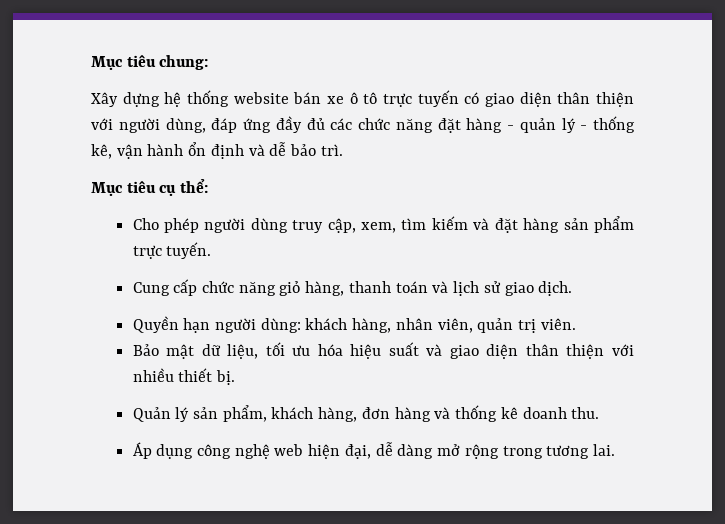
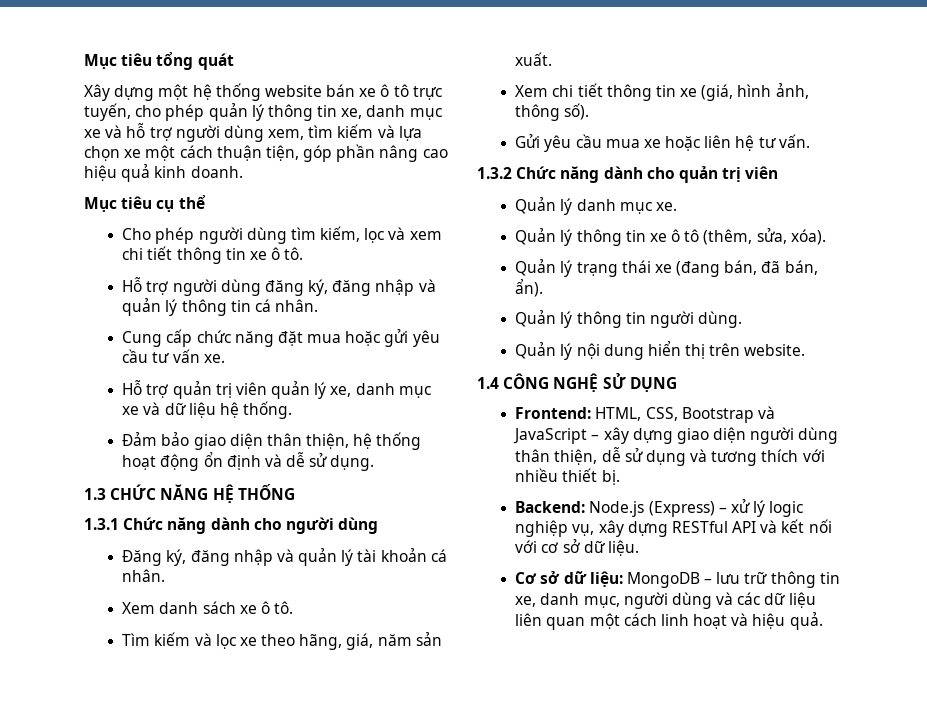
[91,55,209,70] Mục tiêu chung: -> [84,52,234,70] Mục tiêu tổng quát
(160, 99) none -> [158,84,189,100] một
[417,90,635,107] [91,116,635,133] [91,142,343,159] tuyến có giao diện thân thiện với người dùng, đáp ứng đầy đủ các chức năng đặt hàng - quản lý - thống kê, vận hành ổn định và dễ bảo trì. -> [84,103,442,121] [84,123,422,142] [84,144,448,162] [84,164,243,182] tuyến, cho phép quản lý thông tin xe, danh mục xe và hỗ trợ người dùng xem, tìm kiếm và lựa chọn xe một cách thuận tiện, góp phần nâng cao hiệu quả kinh doanh.
[180,179,209,193] thể: -> [178,195,206,209] thể
[292,216,634,233] [132,242,212,259] [132,279,573,296] [132,316,576,333] [132,342,634,359] [132,368,235,385] [132,405,600,422] [132,442,615,459] truy cập, xem, tìm kiếm và đặt hàng sản phẩm trực tuyến. // Cung cấp chức năng giỏ hàng, thanh toán và lịch sử giao dịch. // Quyền hạn người dùng: khách hàng, nhân viên, quản trị viên. // Bảo mật dữ liệu, tối ưu hóa hiệu suất và giao diện thân thiện với nhiều thiết bị. // Quản lý sản phẩm, khách hàng, đơn hàng và thống kê doanh thu. // Áp dụng công nghệ web hiện đại, dễ dàng mở rộng trong tương lai. -> [290,226,442,243] [122,246,304,264] [122,277,436,296] [122,298,319,316] [122,329,440,347] [122,349,225,363] [122,380,431,399] [122,401,293,419] [122,432,422,450] [122,452,375,471] [84,484,295,503] [84,517,379,534] [122,548,447,566] [122,569,166,582] [122,601,294,614] [122,632,442,650] [515,52,553,66] [515,83,809,101] [515,103,590,121] [515,134,810,152] [477,166,779,183] [515,197,677,215] [515,228,826,246] [515,259,818,277] [515,279,544,297] [515,310,743,328] [515,341,806,360] [477,373,677,392] [515,406,775,423] [513,427,839,444] [515,447,825,466] [515,468,620,485] [515,499,804,517] [515,519,832,537] [515,539,639,556] [515,571,840,588] [515,592,816,609] [515,612,823,630] tìm kiếm, lọc và xem chi tiết thông tin xe ô tô. // Hỗ trợ người dùng đăng ký, đăng nhập và quản lý thông tin cá nhân. // Cung cấp chức năng đặt mua hoặc gửi yêu cầu tư vấn xe. // Hỗ trợ quản trị viên quản lý xe, danh mục xe và dữ liệu hệ thống. // Đảm bảo giao diện thân thiện, hệ thống hoạt động ổn định và dễ sử dụng. // 1.3 CHỨC NĂNG HỆ THỐNG // 1.3.1 Chức năng dành cho người dùng // Đăng ký, đăng nhập và quản lý tài khoản cá nhân. // Xem danh sách xe ô tô. // Tìm kiếm và lọc xe theo hãng, giá, năm sản xuất. // Xem chi tiết thông tin xe (giá, hình ảnh, thông số). // Gửi yêu cầu mua xe hoặc liên hệ tư vấn. // 1.3.2 Chức năng dành cho quản trị viên // Quản lý danh mục xe. // Quản lý thông tin xe ô tô (thêm, sửa, xóa). // Quản lý trạng thái xe (đang bán, đã bán, ẩn). // Quản lý thông tin người dùng. // Quản lý nội dung hiển thị trên website. // 1.4 CÔNG NGHỆ SỬ DỤNG // Frontend: HTML, CSS, Bootstrap và JavaScript – xây dựng giao diện người dùng thân thiện, dễ sử dụng và tương thích với nhiều thiết bị. // Backend: Node.js (Express) – xử lý logic nghiệp vụ, xây dựng RESTful API và kết nối với cơ sở dữ liệu. // Cơ sở dữ liệu: MongoDB – lưu trữ thông tin xe, danh mục, người dùng và các dữ liệu liên quan một cách linh hoạt và hiệu quả.

